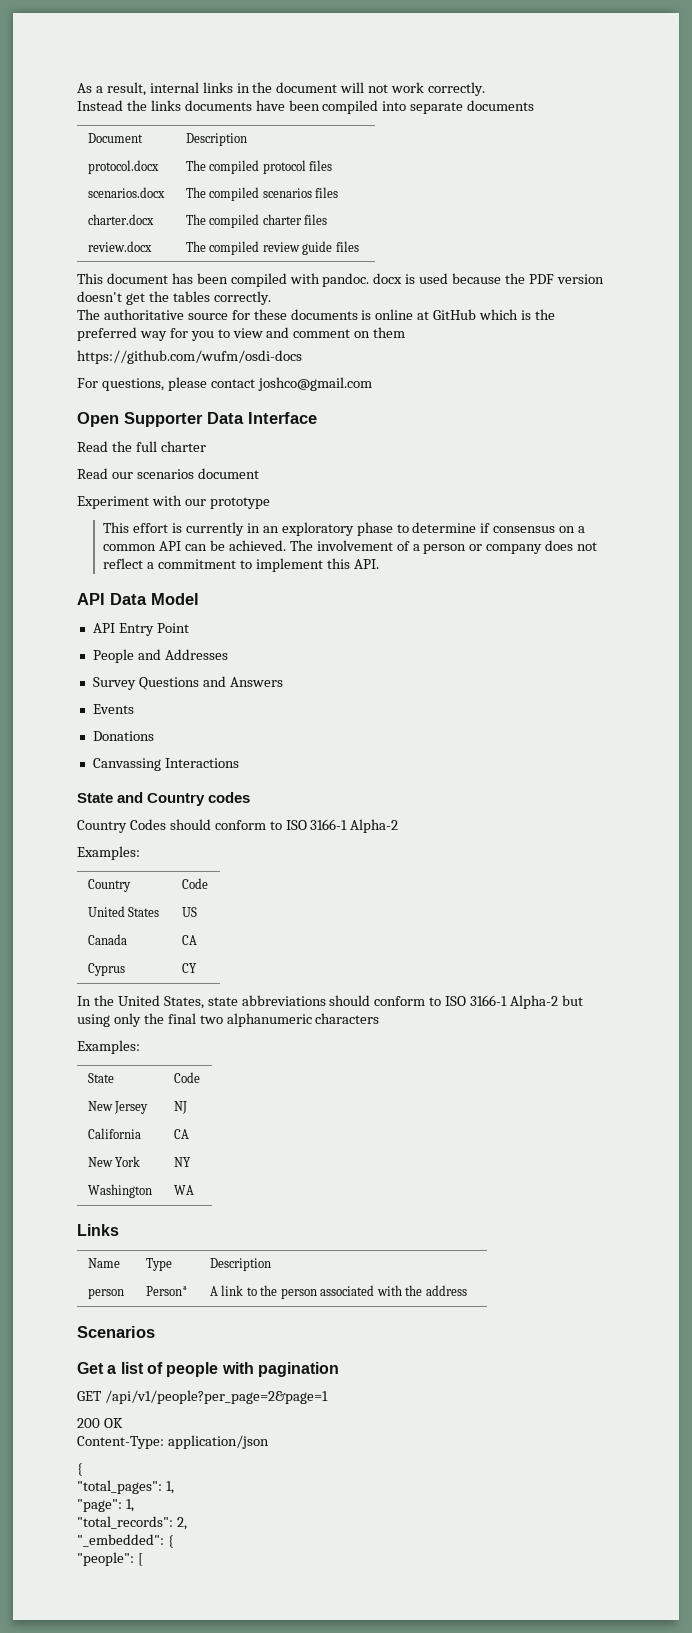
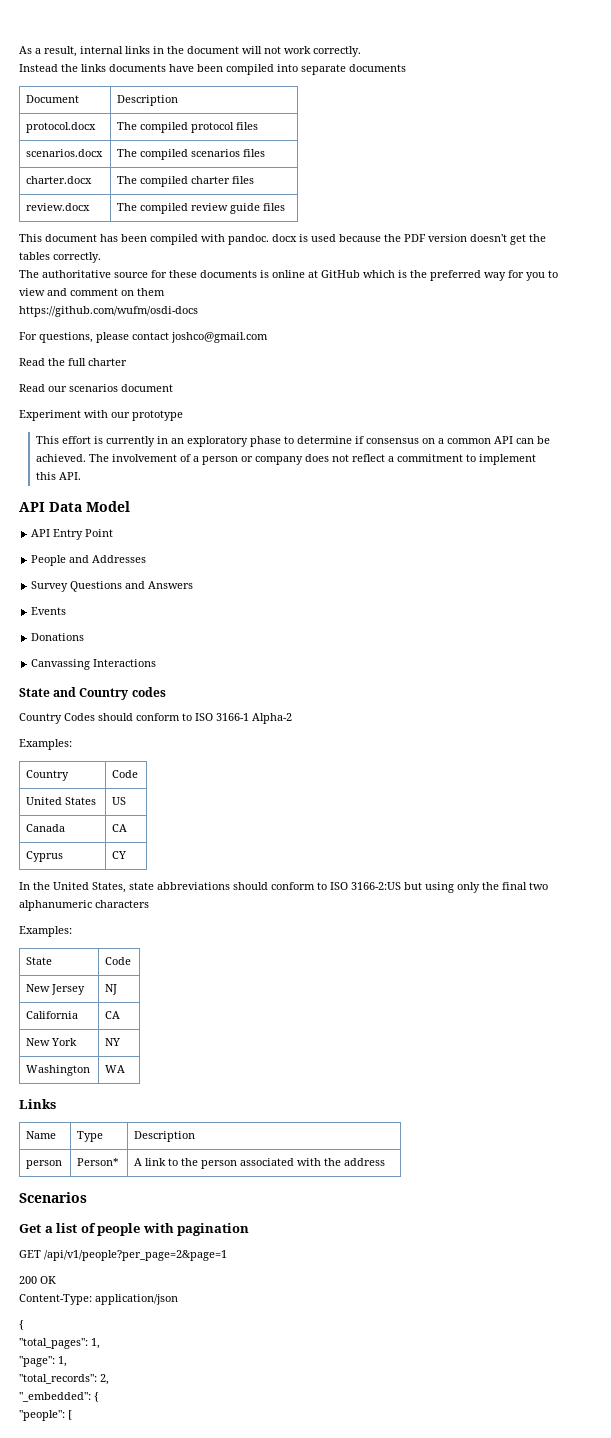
[77,412,317,427] // Open Supporter Data Interface -> (268, 337) none
[470,995,559,1009] 3166-1 Alpha-2 -> [351,882,401,890] 3166-2:US

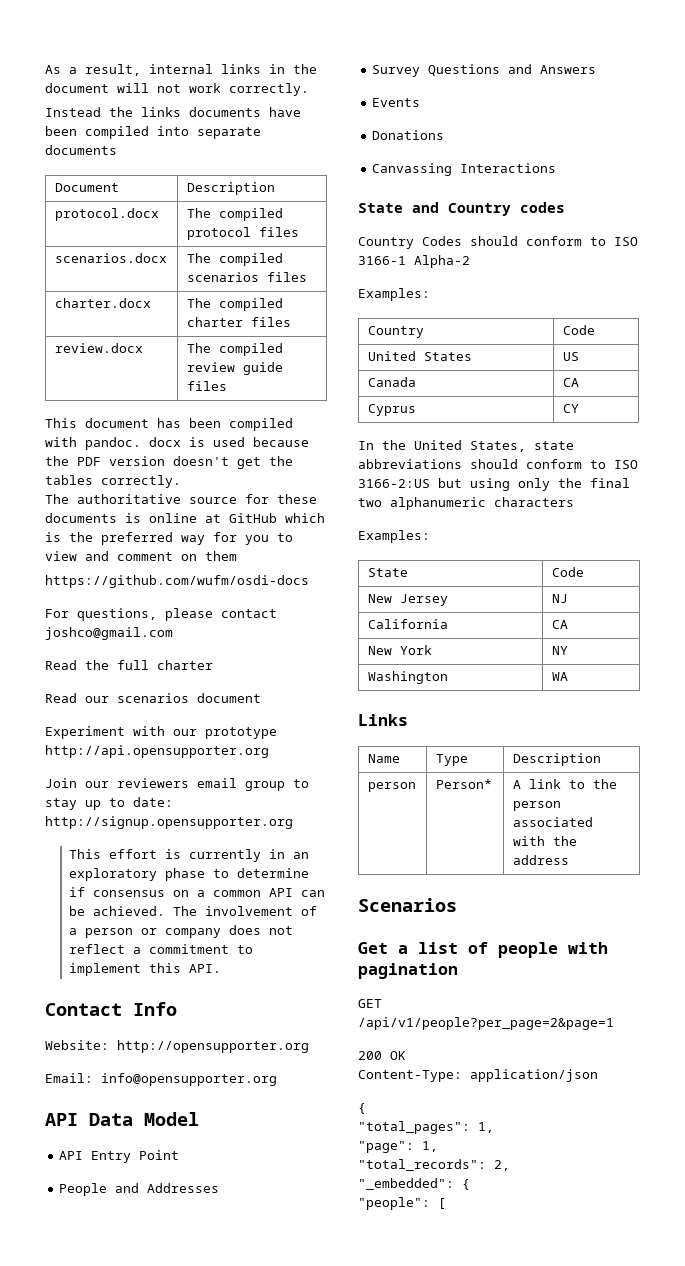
(183, 415) none -> [45,745,269,758] [45,778,309,791] [45,797,173,810] [45,816,293,829] http://api.opensupporter.org // Join our reviewers email group to stay up to date: http://signup.opensupporter.org
(81, 476) none -> [45,1002,177,1016] [45,1040,309,1053] [45,1073,277,1086] // Contact Info // Website: http://opensupporter.org // Email: info@opensupporter.org

